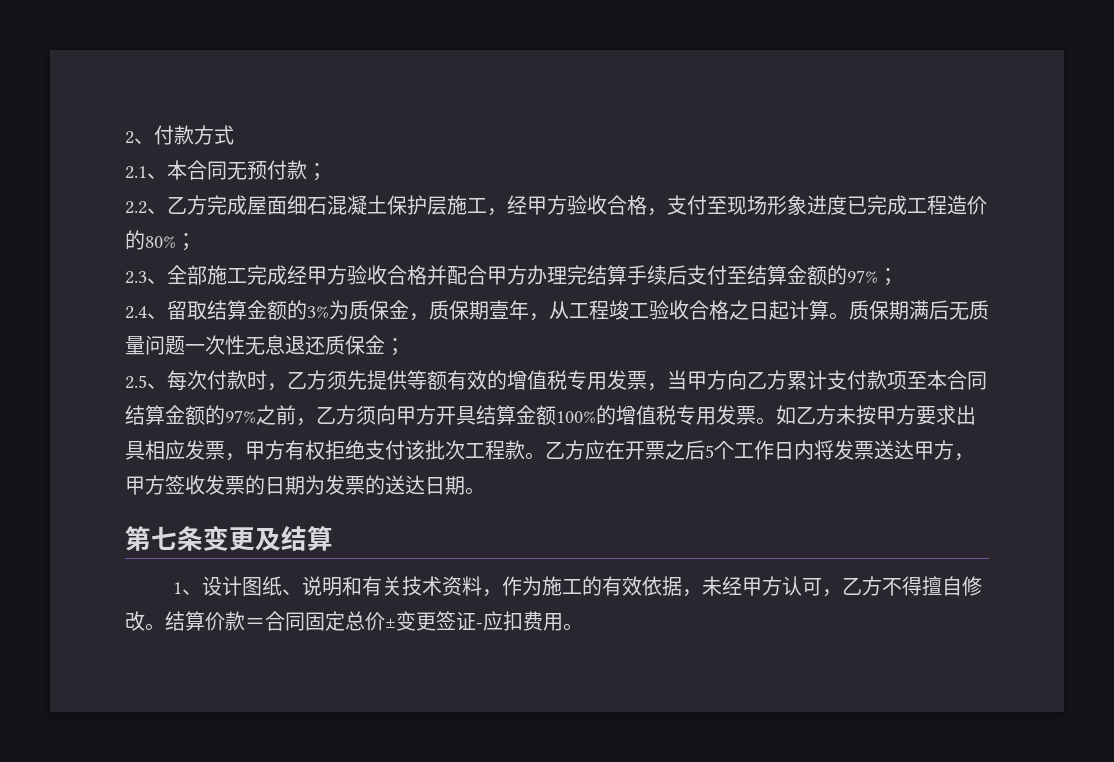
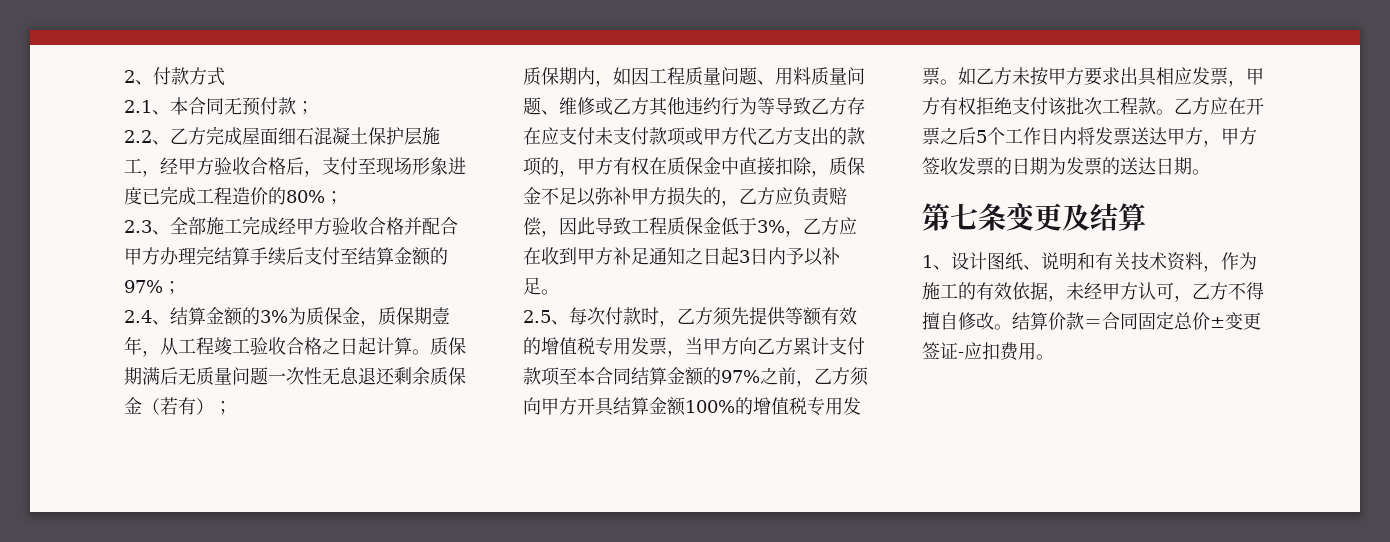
(647, 205) none -> [286,157,304,175] 后
[167,300,207,320] 留取 -> (170, 322) none
[325,335,405,356] 质保金； -> [394,367,466,386] [124,397,232,415] [523,67,865,87] [523,97,865,116] [523,127,865,146] [523,157,865,177] [523,187,847,207] [523,217,857,237] [523,247,840,266] [523,277,559,295] 剩余质保金（若有）； // 质保期内，如因工程质量问题、用料质量问题、维修或乙方其他违约行为等导致乙方存在应支付未支付款项或甲方代乙方支出的款项的，甲方有权在质保金中直接扣除，质保金不足以弥补甲方损失的，乙方应负责赔偿，因此导致工程质保金低于3%，乙方应在收到甲方补足通知之日起3日内予以补足。

